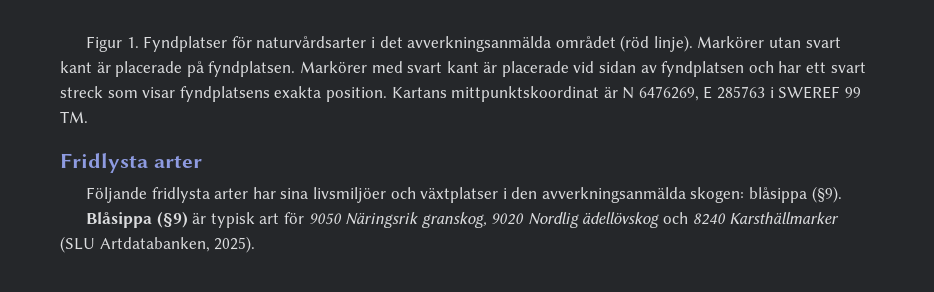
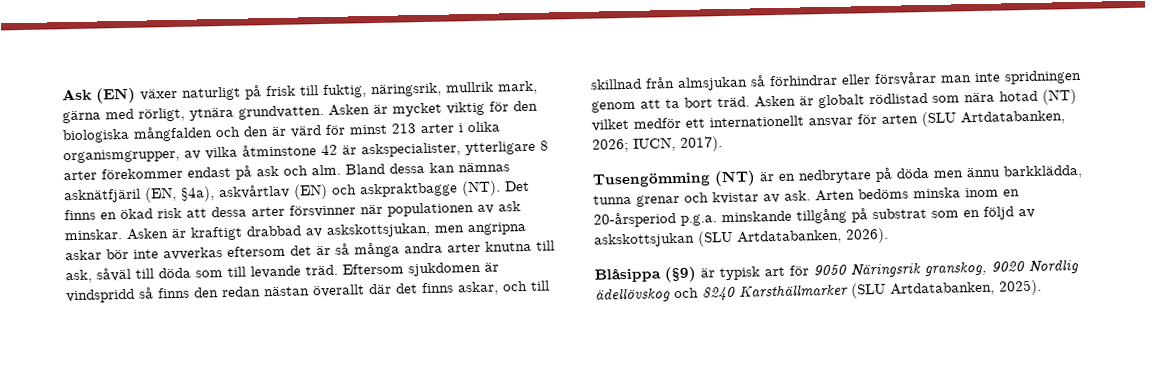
[85,35,841,52] [60,61,866,77] [60,86,861,102] [60,111,88,123] [60,153,202,173] [85,186,842,203] Figur 1. Fyndplatser för naturvårdsarter i det avverkningsanmälda området (röd linje). Markörer utan svart kant är placerade på fyndplatsen. Markörer med svart kant är placerade vid sidan av fyndplatsen och har ett svart streck som visar fyndplatsens exakta position. Kartans mittpunktskoordinat är N 6476269, E 285763 i SWEREF 99 TM. // Fridlysta arter // Följande fridlysta arter har sina livsmiljöer och växtplatser i den avverkningsanmälda skogen: blåsippa (§9). -> [62,80,538,104] [62,100,538,124] [62,121,500,144] [63,140,549,164] [63,162,510,181] [64,180,530,204] [64,201,521,221] [64,222,527,241] [65,240,555,261] [65,261,499,284] [66,280,550,304] [590,69,1082,91] [591,89,1077,113] [591,110,1065,132] [592,136,723,153] [592,164,1083,188] [593,187,1020,207] [593,206,1035,228] [594,227,889,248] Ask (EN) växer naturligt på frisk till fuktig, näringsrik, mullrik mark, gärna med rörligt, ytnära grundvatten. Asken är mycket viktig för den biologiska mångfalden och den är värd för minst 213 arter i olika organismgrupper, av vilka åtminstone 42 är askspecialister, ytterligare 8 arter förekommer endast på ask och alm. Bland dessa kan nämnas asknätfjäril (EN, §4a), askvårtlav (EN) och askpraktbagge (NT). Det finns en ökad risk att dessa arter försvinner när populationen av ask minskar. Asken är kraftigt drabbad av askskottsjukan, men angripna askar bör inte avverkas eftersom det är så många andra arter knutna till ask, såväl till döda som till levande träd. Eftersom sjukdomen är vindspridd så finns den redan nästan överallt där det finns askar, och till skillnad från almsjukan så förhindrar eller försvårar man inte spridningen genom att ta bort träd. Asken är globalt rödlistad som nära hotad (NT) vilket medför ett internationellt ansvar för arten (SLU Artdatabanken, 2026; IUCN, 2017). // Tusengömming (NT) är en nedbrytare på döda men ännu barkklädda, tunna grenar och kvistar av ask. Arten bedöms minska inom en 20-årsperiod p.g.a. minskande tillgång på substrat som en följd av askskottsjukan (SLU Artdatabanken, 2026).

